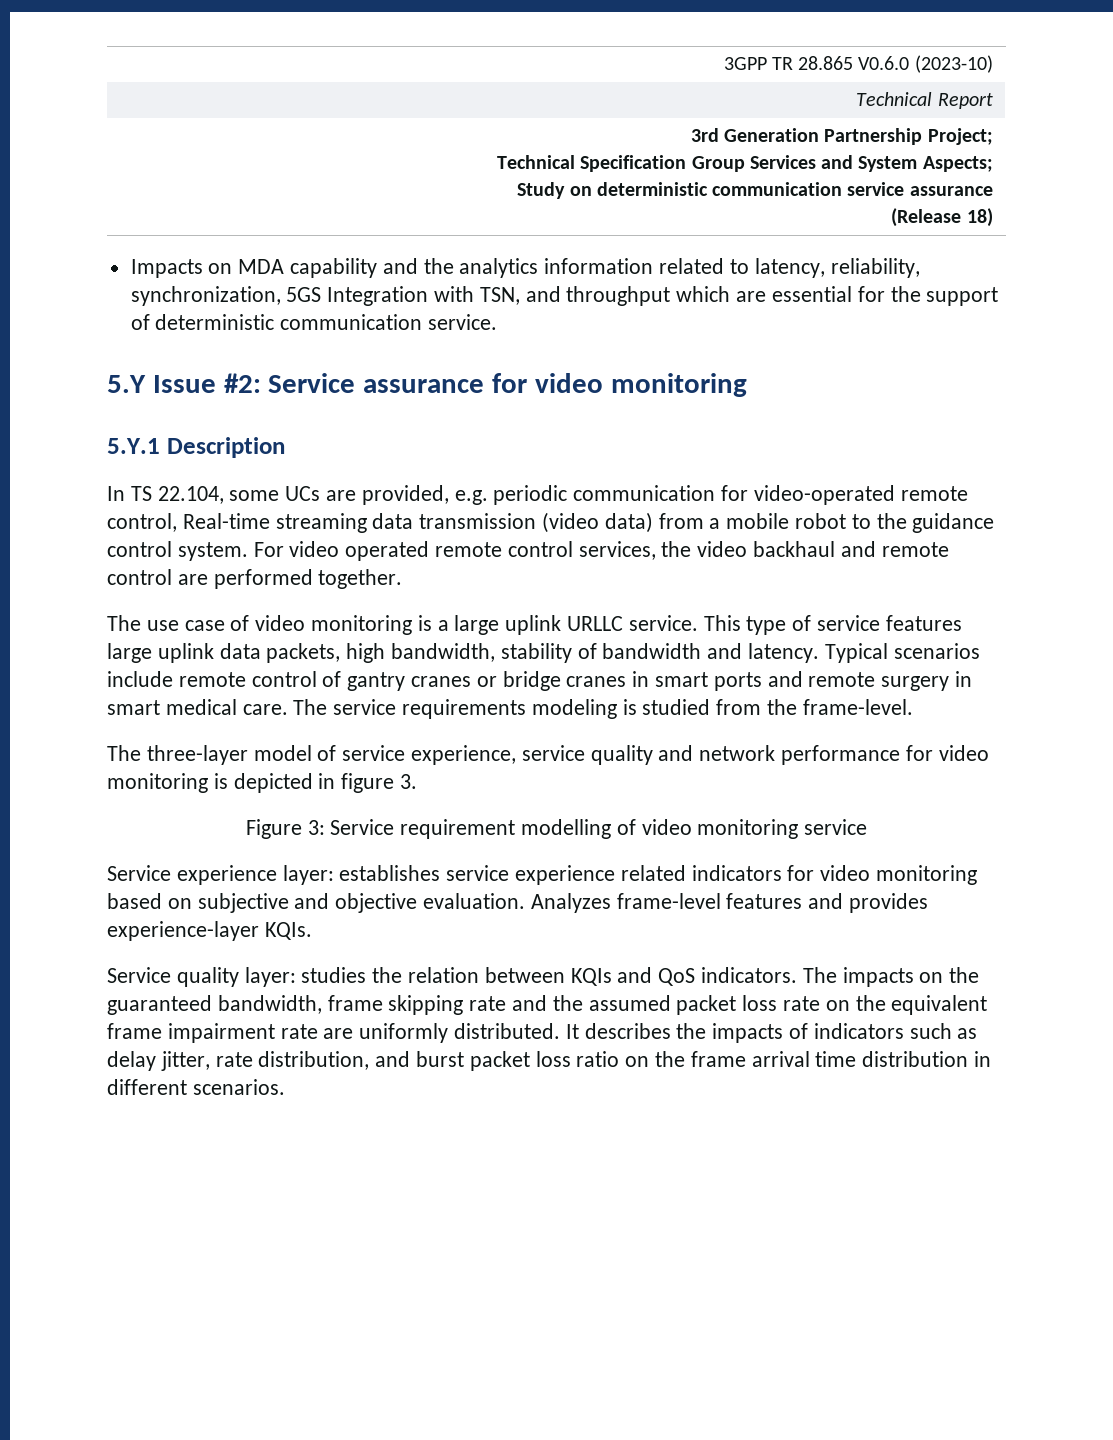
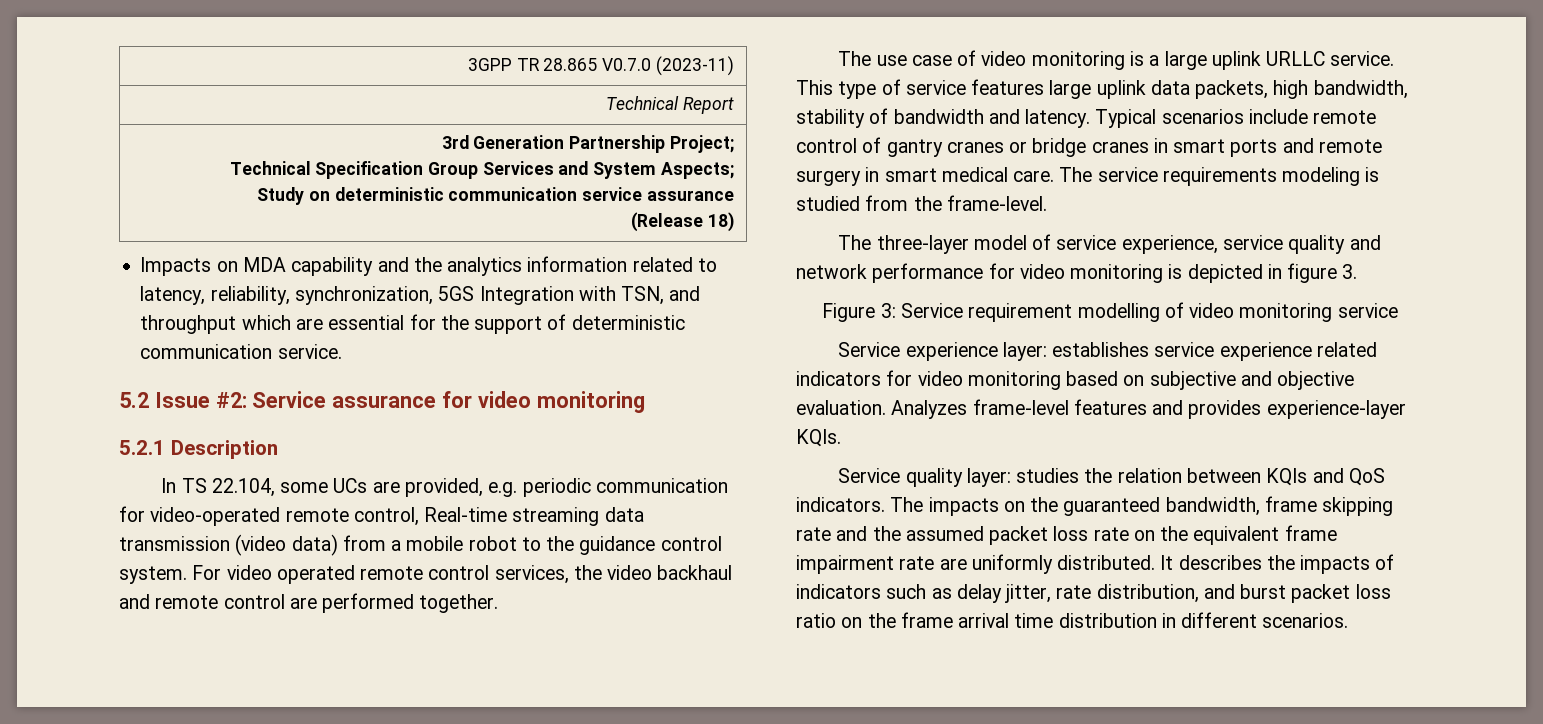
[858,55,993,73] V0.6.0 (2023-10) -> [602,56,734,76] V0.7.0 (2023-11)
[107,375,146,393] 5.Y -> [119,392,149,408] 5.2
[107,438,160,454] 5.Y.1 -> [119,440,165,455] 5.2.1

